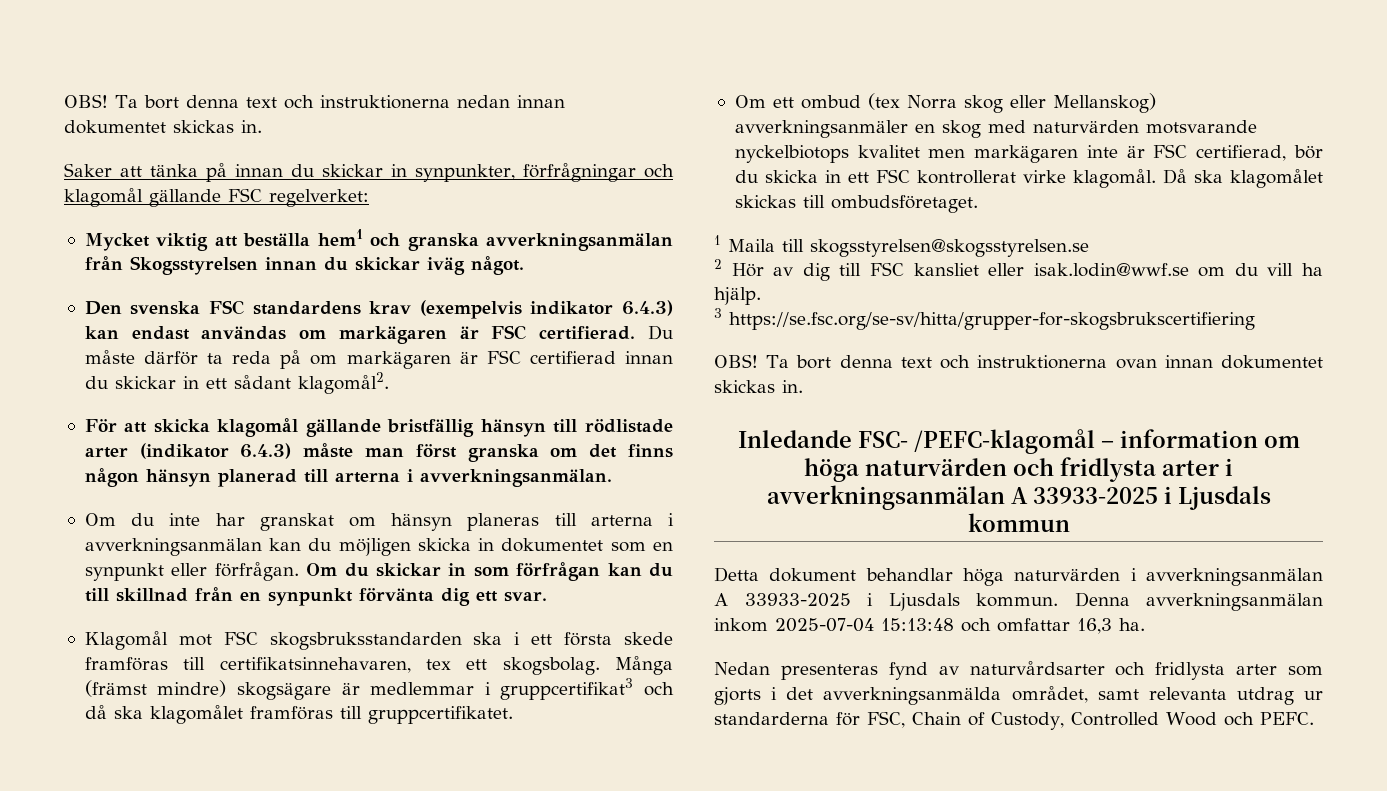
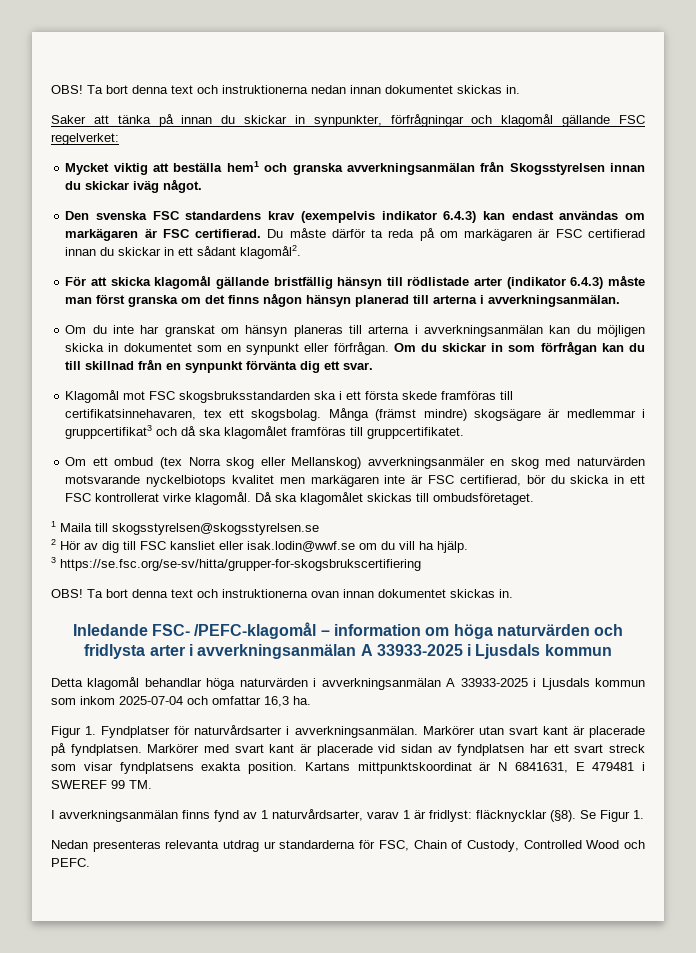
[769,568,857,582] dokument -> [87,677,140,690] klagomål
[976,592,1323,611] kommun. Denna avverkningsanmälan -> [595,678,645,687] [51,698,76,705] kommun som
[881,618,954,631] 15:13:48 -> (183, 700) none
[714,661,1323,680] [714,686,1139,705] Nedan presenteras fynd av naturvårdsarter och fridlysta arter som gjorts i det avverkningsanmälda området, samt -> [51,725,645,738] [51,743,645,756] [51,762,645,774] [51,780,152,789] [51,809,644,822] [51,840,161,852] Figur 1. Fyndplatser för naturvårdsarter i avverkningsanmälan. Markörer utan svart kant är placerade på fyndplatsen. Markörer med svart kant är placerade vid sidan av fyndplatsen har ett svart streck som visar fyndplatsens exakta position. Kartans mittpunktskoordinat är N 6841631, E 479481 i SWEREF 99 TM. // I avverkningsanmälan finns fynd av 1 naturvårdsarter, varav 1 är fridlyst: fläcknycklar (§8). Se Figur 1. // Nedan presenteras

